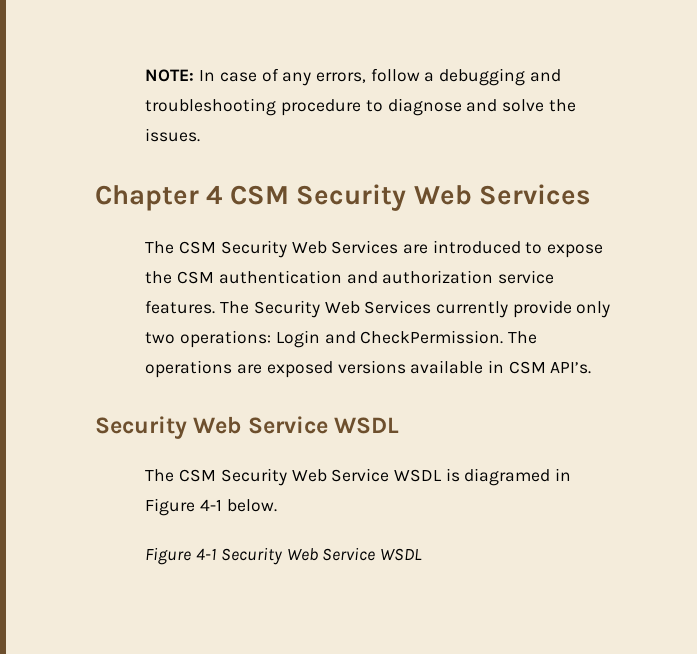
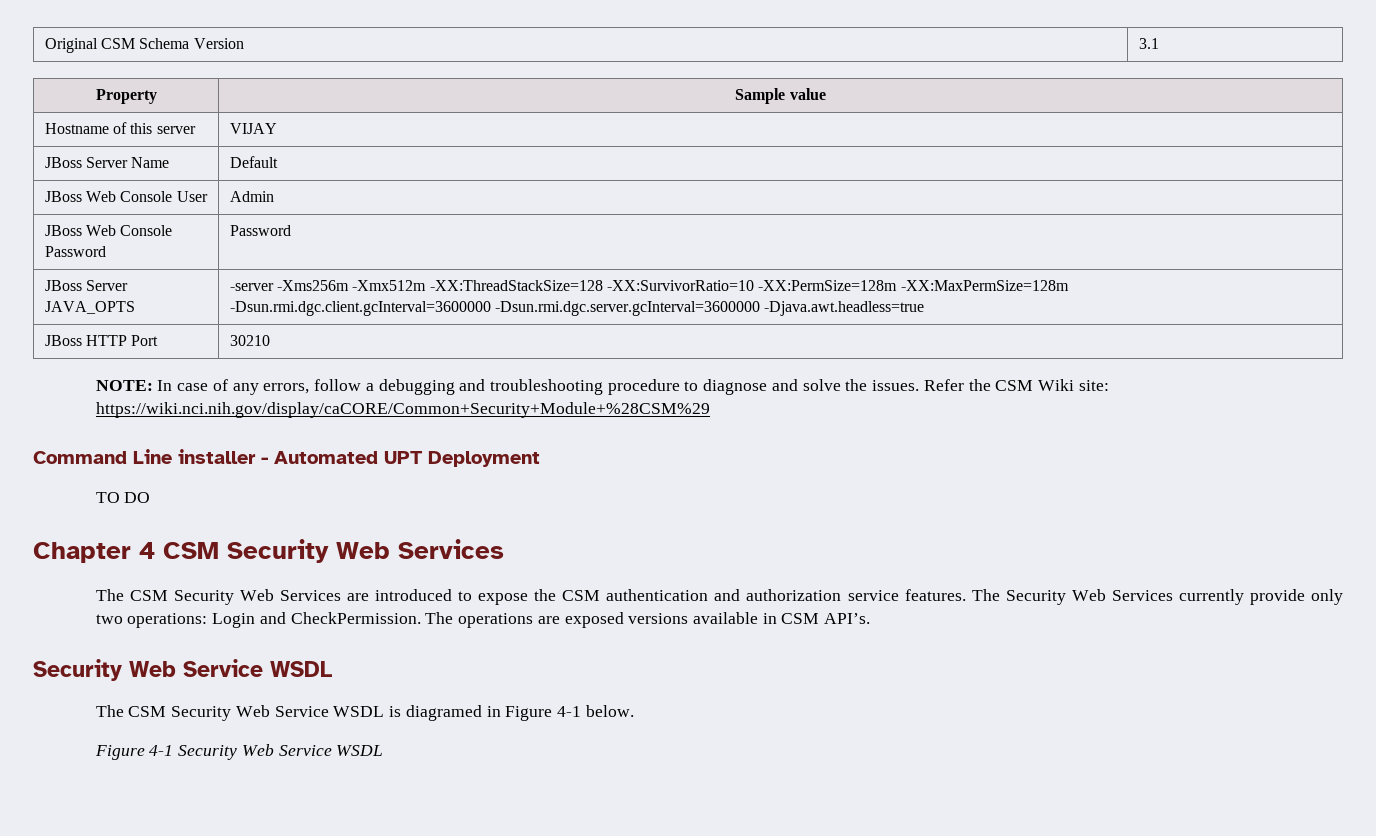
(145, 75) none -> [44,38,244,53] [1138,38,1159,49] [95,89,157,104] [735,88,826,104] [44,122,196,134] [229,123,277,134] [44,157,170,168] [229,156,278,168] [44,191,208,202] [229,191,274,202] [44,225,173,236] [44,246,106,257] [229,225,291,236] [44,280,129,291] [44,301,135,314] [229,280,1069,291] [229,301,925,316] [44,335,159,346] [229,335,270,346] Original CSM Schema Version | 3.1 // Property | Sample value // Hostname of this server | VIJAY // JBoss Server Name | Default // JBoss Web Console User | Admin // JBoss Web Console Password | Password // JBoss Server JAVA_OPTS | -server -Xms256m -Xmx512m -XX:ThreadStackSize=128 -XX:SurvivorRatio=10 -XX:PermSize=128m -XX:MaxPermSize=128m -Dsun.rmi.dgc.client.gcInterval=3600000 -Dsun.rmi.dgc.server.gcInterval=3600000 -Djava.awt.headless=true // JBoss HTTP Port | 30210 //
(201, 135) none -> [923,379,1109,391] [95,402,710,418] [33,449,540,467] [95,492,151,503] Refer the CSM Wiki site: https://wiki.nci.nih.gov/display/caCORE/Common+Security+Module+%28CSM%29 // Command Line installer - Automated UPT Deployment // TO DO

